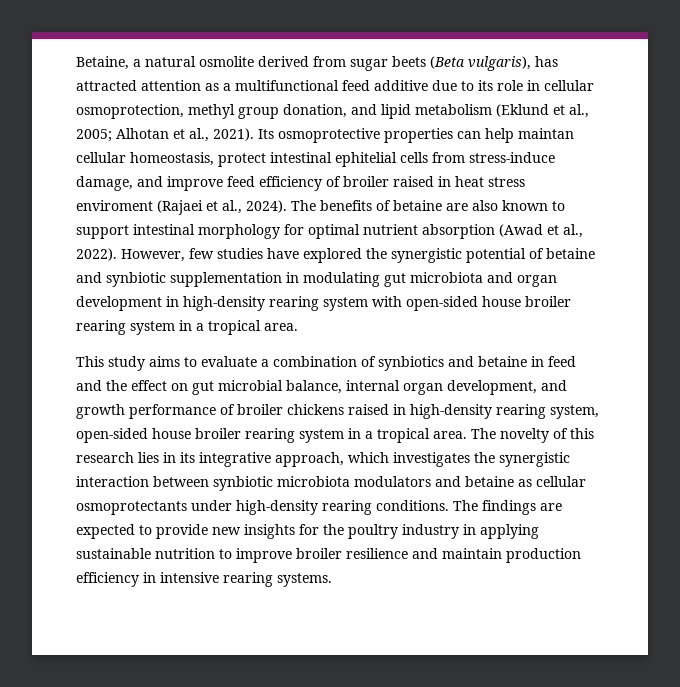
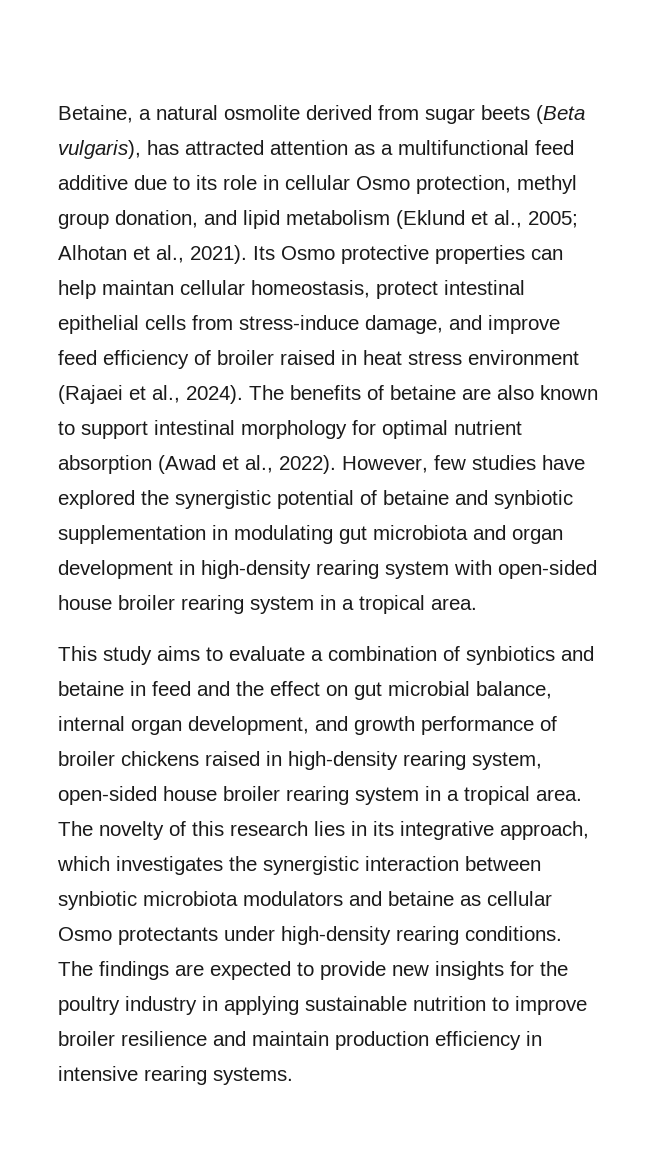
[76,104,184,119] osmoprotection, -> [356,175,511,194] Osmo protection,
[278,128,380,143] osmoprotective -> [281,245,429,264] Osmo protective
[335,152,397,167] ephitelial -> [58,315,139,334] epithelial
[76,200,153,211] enviroment -> [468,350,579,365] environment
[76,501,187,515] osmoprotectants -> [58,927,218,945] Osmo protectants

